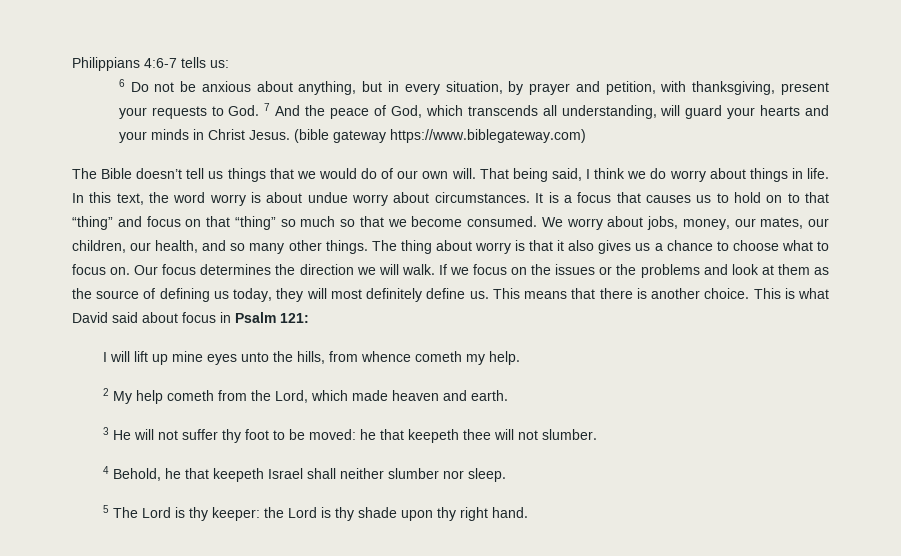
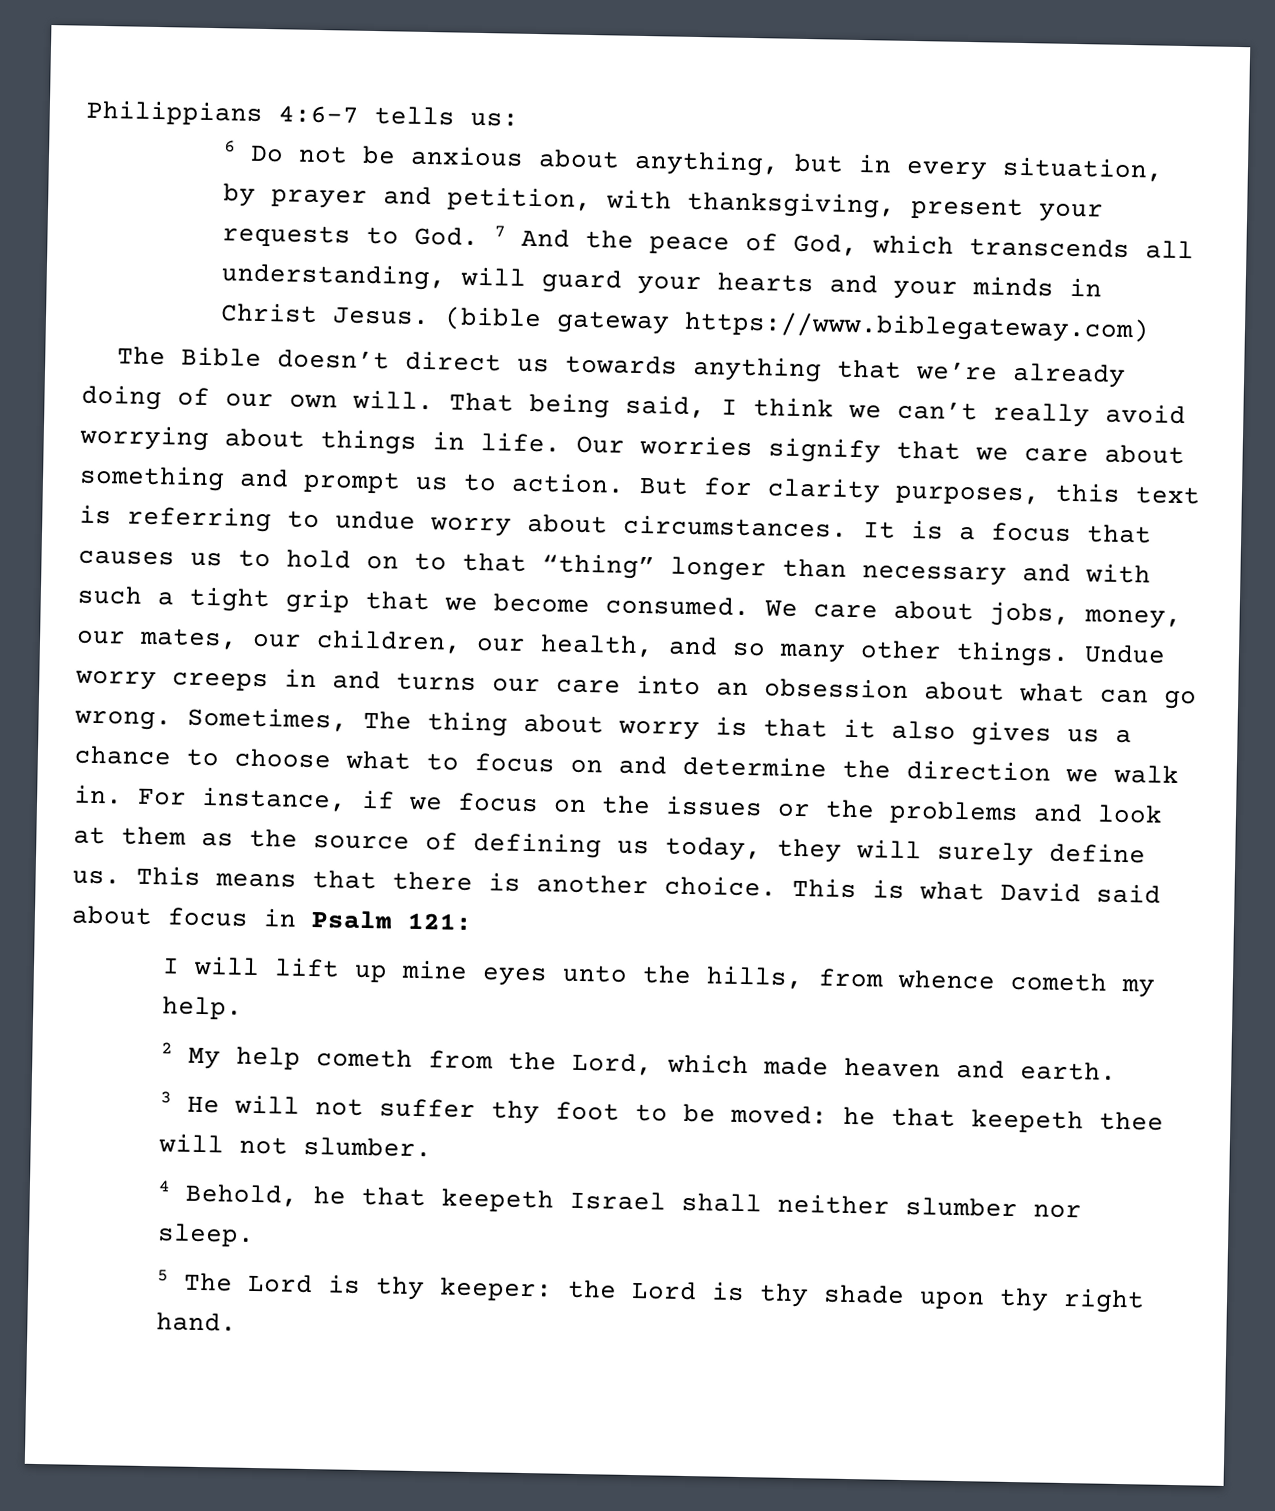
[186,168,378,182] tell us things that we would do -> [404,350,1126,388] [81,384,162,411] direct us towards anything that we’re already doing
[650,168,830,182] [72,192,303,206] do worry about things in life. In this text, the word worry is about -> [897,400,1186,428] [79,424,1185,465] [79,464,1201,506] [79,504,320,533] can’t really avoid worrying about things in life. Our worries signify that we care about something and prompt us to action. But for clarity purposes, this text is referring to
[117,216,355,230] and focus on that “thing” so much so -> [670,556,1151,586] [77,585,351,614] longer than necessary and with such a tight grip
[566,218,603,230] worry -> [813,604,878,619] care
(368, 247) none -> [1084,644,1166,664] [75,668,1197,710] [74,706,348,732] Undue worry creeps in and turns our care into an obsession about what can go wrong. Sometimes,
[110,264,447,275] on. Our focus determines the direction we will walk. If -> [570,755,1179,785] [74,784,395,812] on and determine the direction we walk in. For instance, if
[330,288,423,302] most definitely -> [937,841,1034,867] surely

